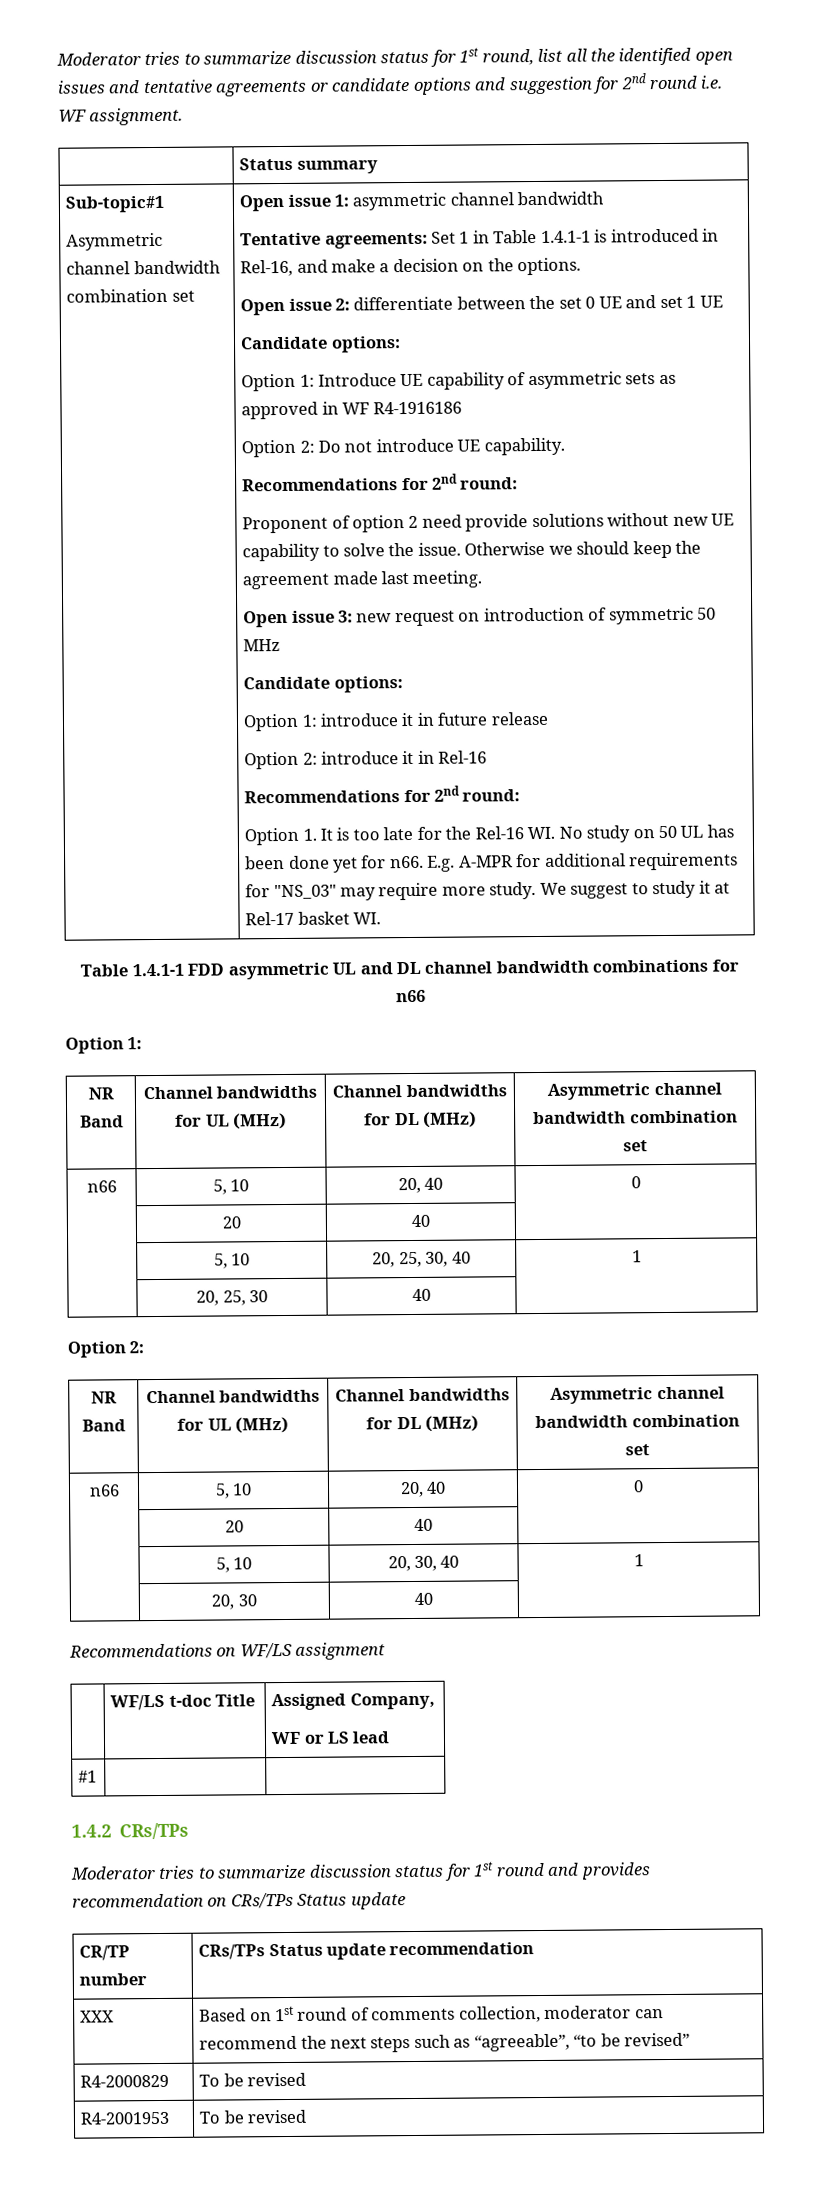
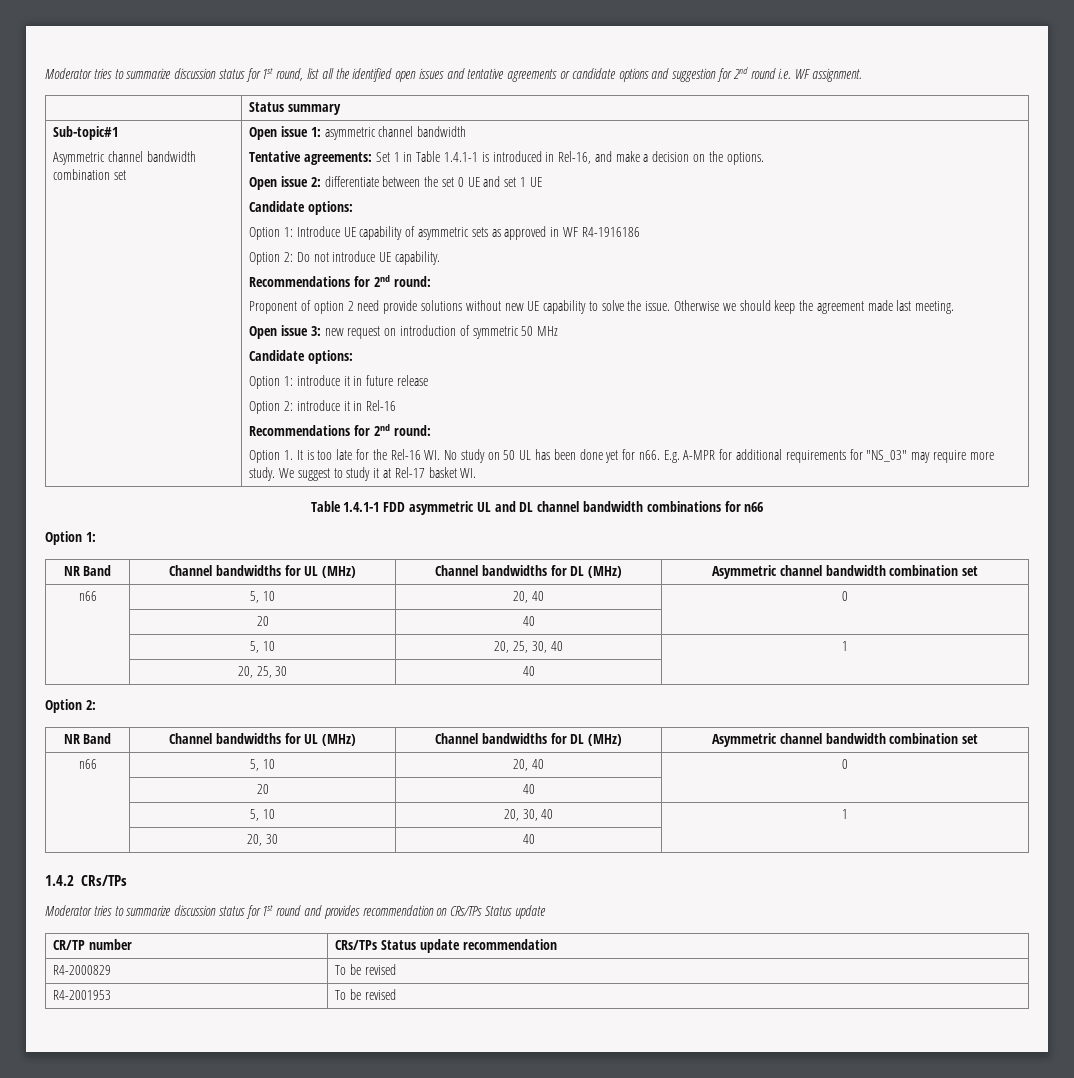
[69,1642,387,1660] [110,1694,255,1711] [271,1692,435,1711] [271,1731,391,1745] [78,1770,98,1783] // Recommendations on WF/LS assignment // | WF/LS t-doc Title | Assigned Company, // WF or LS lead // #1 | | -> (535, 839) none
[80,2010,115,2023] [199,2005,664,2023] [199,2032,691,2053] // XXX | Based on 1st round of comments collection, moderator can recommend the next steps such as “agreeable”, “to be revised” -> (557, 944) none

